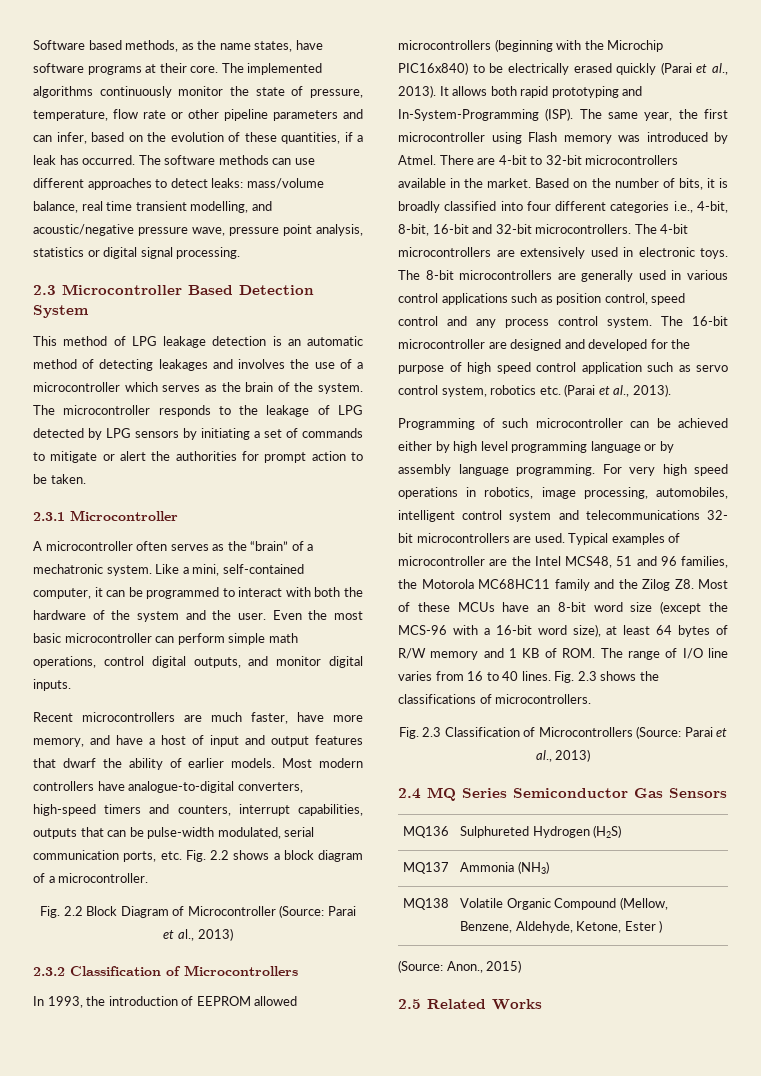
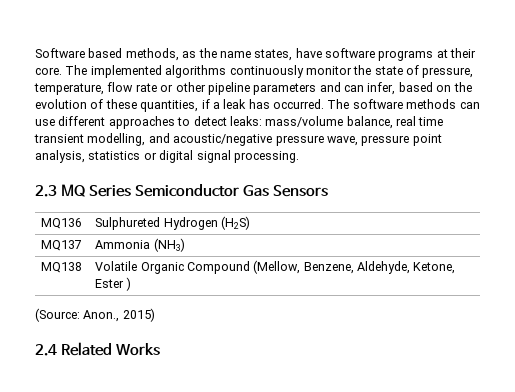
[62,284,314,295] [33,305,89,318] [33,336,363,348] [33,359,364,371] [33,382,363,394] [33,405,363,417] [33,428,363,440] [33,451,363,463] [33,474,86,484] [33,510,178,521] [33,541,314,551] [33,564,304,576] [33,587,363,599] [33,610,363,622] [33,633,298,645] [33,656,363,668] [33,679,71,691] [33,712,363,724] [33,735,363,747] [33,758,363,770] [33,781,303,793] [33,804,363,816] [33,827,315,839] [33,850,363,862] [33,873,149,883] [40,905,356,918] [163,928,233,941] [33,965,298,976] [33,996,298,1008] [398,39,664,52] [398,62,728,75] [398,85,643,98] [398,108,728,121] [398,132,728,144] [398,155,679,165] [398,178,728,190] [398,201,728,213] [398,224,689,236] [398,247,728,259] [398,270,728,282] [398,293,686,305] [398,316,728,328] [398,339,691,351] [398,362,728,374] [398,384,671,397] [398,418,728,430] [398,441,674,453] [398,464,728,476] [398,487,728,499] [398,510,728,522] [398,533,681,545] [398,556,728,568] [398,579,728,591] [398,601,728,614] [398,624,728,637] [398,648,728,660] [398,671,659,683] [398,694,592,704] [398,726,728,739] [535,749,591,762] [398,788,421,799] Microcontroller Based Detection System // This method of LPG leakage detection is an automatic method of detecting leakages and involves the use of a microcontroller which serves as the brain of the system. The microcontroller responds to the leakage of LPG detected by LPG sensors by initiating a set of commands to mitigate or alert the authorities for prompt action to be taken. // 2.3.1 Microcontroller // A microcontroller often serves as the “brain” of a mechatronic system. Like a mini, self-contained computer, it can be programmed to interact with both the hardware of the system and the user. Even the most basic microcontroller can perform simple math operations, control digital outputs, and monitor digital inputs. // Recent microcontrollers are much faster, have more memory, and have a host of input and output features that dwarf the ability of earlier models. Most modern controllers have analogue-to-digital converters, high-speed timers and counters, interrupt capabilities, outputs that can be pulse-width modulated, serial communication ports, etc. Fig. 2.2 shows a block diagram of a microcontroller. // Fig. 2.2 Block Diagram of Microcontroller (Source: Parai et al., 2013) // 2.3.2 Classification of Microcontrollers // In 1993, the introduction of EEPROM allowed microcontrollers (beginning with the Microchip PIC16x840) to be electrically erased quickly (Parai et al., 2013). It allows both rapid prototyping and In-System-Programming (ISP). The same year, the first microcontroller using Flash memory was introduced by Atmel. There are 4-bit to 32-bit microcontrollers available in the market. Based on the number of bits, it is broadly classified into four different categories i.e., 4-bit, 8-bit, 16-bit and 32-bit microcontrollers. The 4-bit microcontrollers are extensively used in electronic toys. The 8-bit microcontrollers are generally used in various control applications such as position control, speed control and any process control system. The 16-bit microcontroller are designed and developed for the purpose of high speed control application such as servo control system, robotics etc. (Parai et al., 2013). // Programming of such microcontroller can be achieved either by high level programming language or by assembly language programming. For very high speed operations in robotics, image processing, automobiles, intelligent control system and telecommunications 32- bit microcontrollers are used. Typical examples of microcontroller are the Intel MCS48, 51 and 96 families, the Motorola MC68HC11 family and the Zilog Z8. Most of these MCUs have an 8-bit word size (except the MCS-96 with a 16-bit word size), at least 64 bytes of R/W memory and 1 KB of ROM. The range of I/O line varies from 16 to 40 lines. Fig. 2.3 shows the classifications of microcontrollers. // Fig. 2.3 Classification of Microcontrollers (Source: Parai et al., 2013) // 2.4 -> (57, 191) none
[398,999,421,1009] 2.5 -> [35,344,57,356] 2.4

